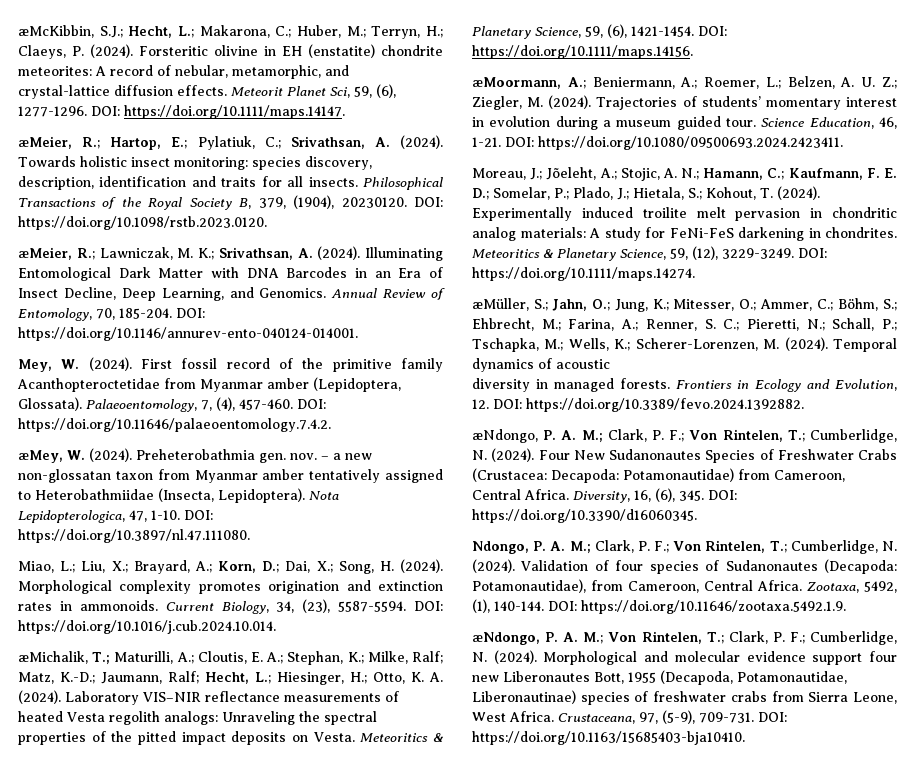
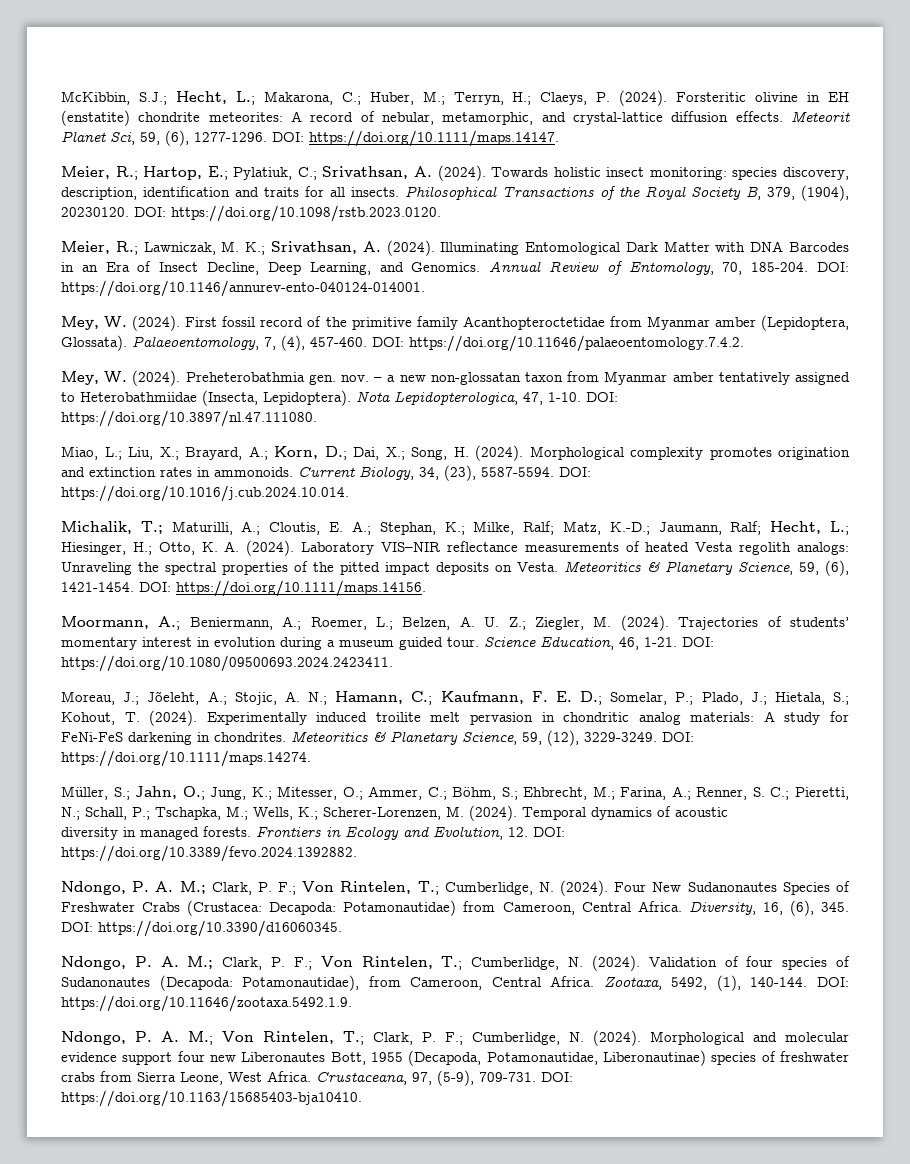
[18,25,94,38] æMcKibbin, -> [61,91,130,105] McKibbin,
[18,136,72,149] æMeier, -> [61,166,110,179] Meier,
[18,247,72,260] æMeier, -> [61,241,110,254] Meier,
[18,450,63,463] æMey, -> [61,371,99,385] Mey,
[18,651,88,664] æMichalik, -> [61,521,132,534] Michalik,
[472,77,561,89] æMoormann, -> [61,616,149,629] Moormann,
[472,298,529,311] æMüller, -> [61,786,108,800] Müller,
[472,429,538,443] æNdongo, -> [61,881,126,895] Ndongo,
[472,632,540,645] æNdongo, -> [61,1031,126,1045] Ndongo,

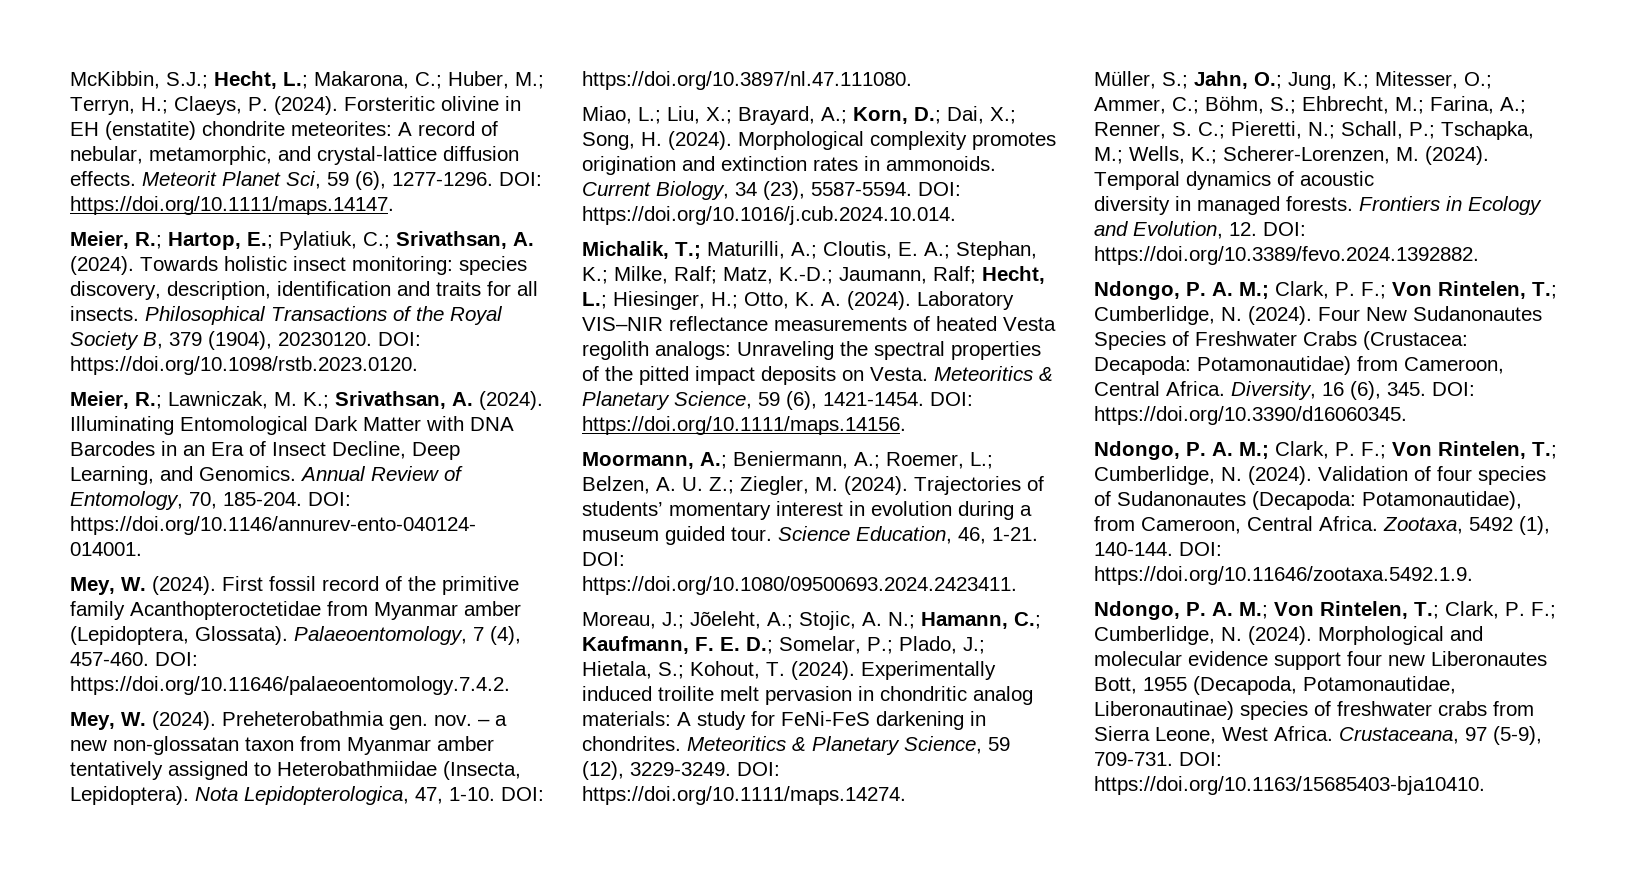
[140,132,160,145] 59, -> [327,172,349,186] 59
[767,187,795,200] 379, -> [169,332,202,346] 379
[264,337,276,350] 7, -> [473,627,484,641] 7
[419,467,439,480] 34, -> [735,182,757,196] 34
[799,562,819,575] 59, -> [758,392,780,406] 59
[522,732,542,745] 59, -> [988,737,1010,751] 59
[762,902,783,915] 16, -> [1322,382,1344,396] 16
[671,977,708,990] 5492, -> [1469,517,1513,531] 5492
[412,1072,432,1085] 97, -> [1465,727,1487,741] 97

